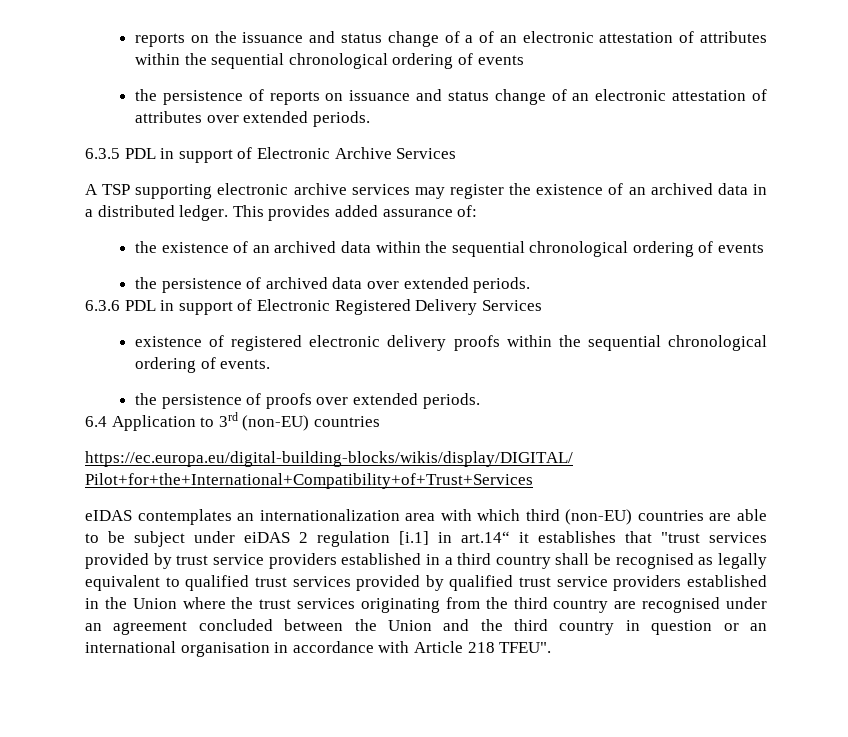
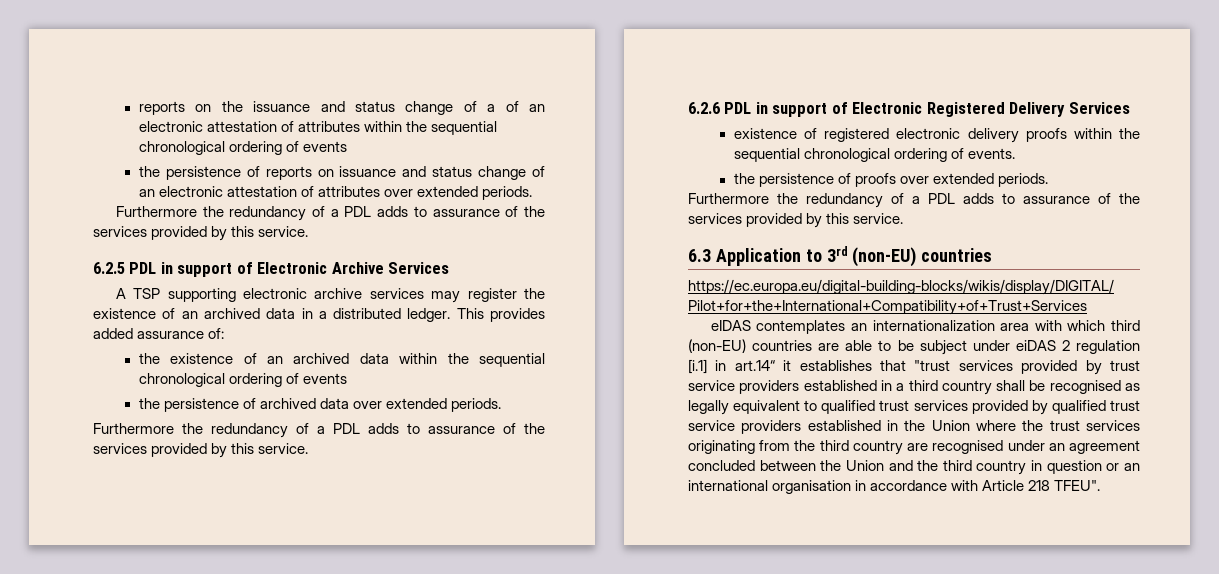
[85,148,120,159] 6.3.5 -> [115,206,545,221] [93,226,309,241] [93,262,125,274] Furthermore the redundancy of a PDL adds to assurance of the services provided by this service. // 6.2.5
[85,300,120,311] 6.3.6 -> [93,423,545,438] [93,443,309,458] [688,102,720,114] Furthermore the redundancy of a PDL adds to assurance of the services provided by this service. // 6.2.6
[85,416,107,427] 6.4 -> [688,193,1140,208] [688,213,904,228] [688,249,711,262] Furthermore the redundancy of a PDL adds to assurance of the services provided by this service. // 6.3

